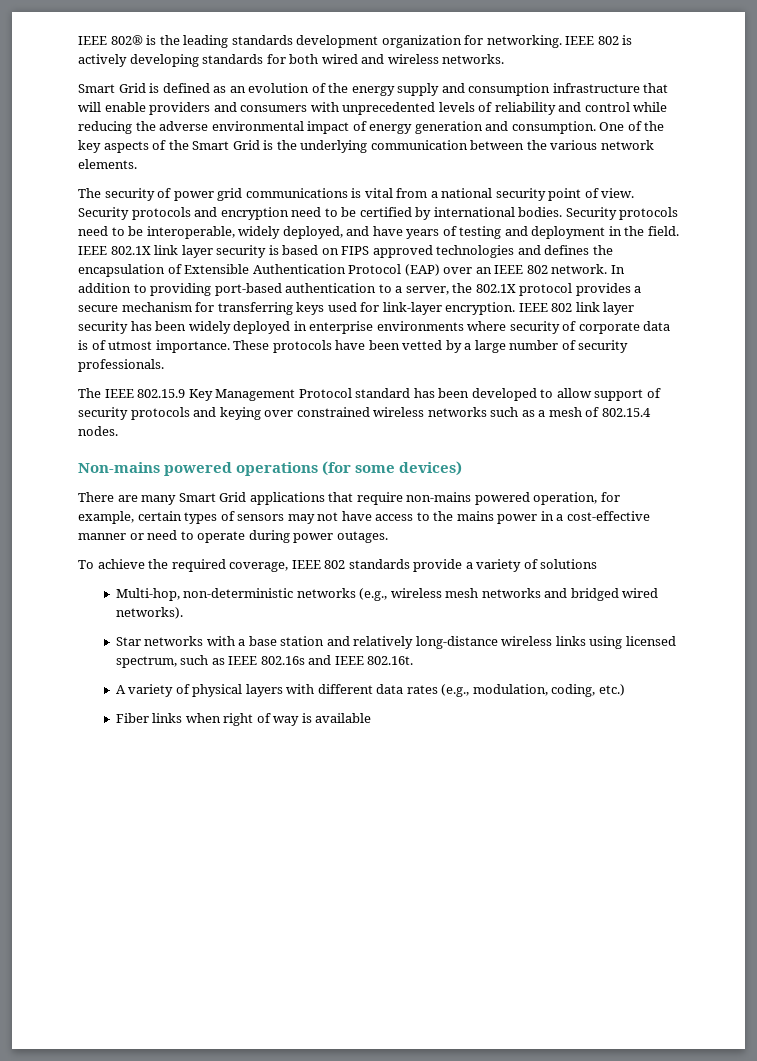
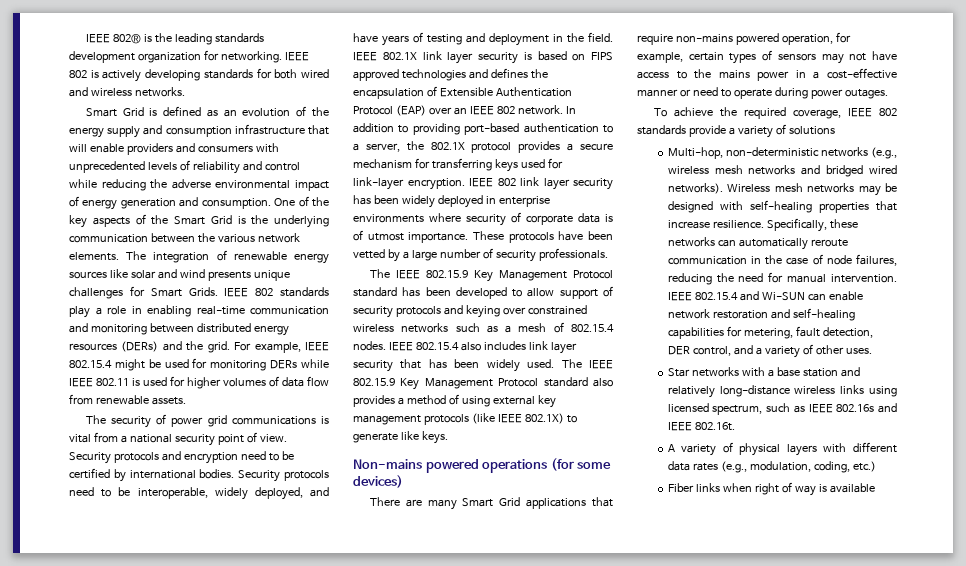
(137, 164) none -> [126,250,329,264] [69,269,290,281] [69,286,329,299] [69,305,329,318] [69,323,289,336] [69,341,329,353] [69,358,329,371] [69,376,329,389] [69,394,186,405] The integration of renewable energy sources like solar and wind presents unique challenges for Smart Grids. IEEE 802 standards play a role in enabling real-time communication and monitoring between distributed energy resources (DERs) and the grid. For example, IEEE 802.15.4 might be used for monitoring DERs while IEEE 802.11 is used for higher volumes of data flow from renewable assets.
(118, 431) none -> [388,341,577,354] [353,359,613,372] [353,377,613,390] [353,394,556,408] [353,413,577,425] [353,431,448,444] IEEE 802.15.4 also includes link layer security that has been widely used. The IEEE 802.15.9 Key Management Protocol standard also provides a method of using external key management protocols (like IEEE 802.1X) to generate like keys.
(183, 613) none -> [727,183,897,196] [667,200,897,213] [667,218,858,232] [667,237,848,250] [667,254,897,266] [667,272,897,285] [667,291,863,301] [667,308,855,321] [667,326,873,339] [667,344,872,358] Wireless mesh networks may be designed with self-healing properties that increase resilience. Specifically, these networks can automatically reroute communication in the case of node failures, reducing the need for manual intervention. IEEE 802.15.4 and Wi-SUN can enable network restoration and self-healing capabilities for metering, fault detection, DER control, and a variety of other uses.

